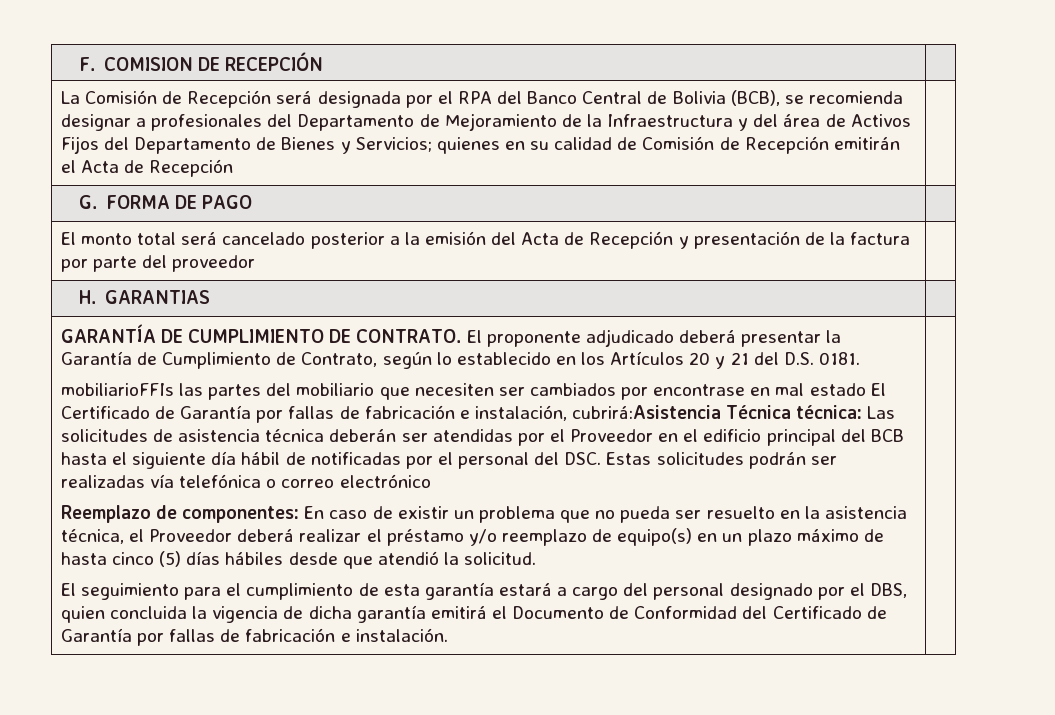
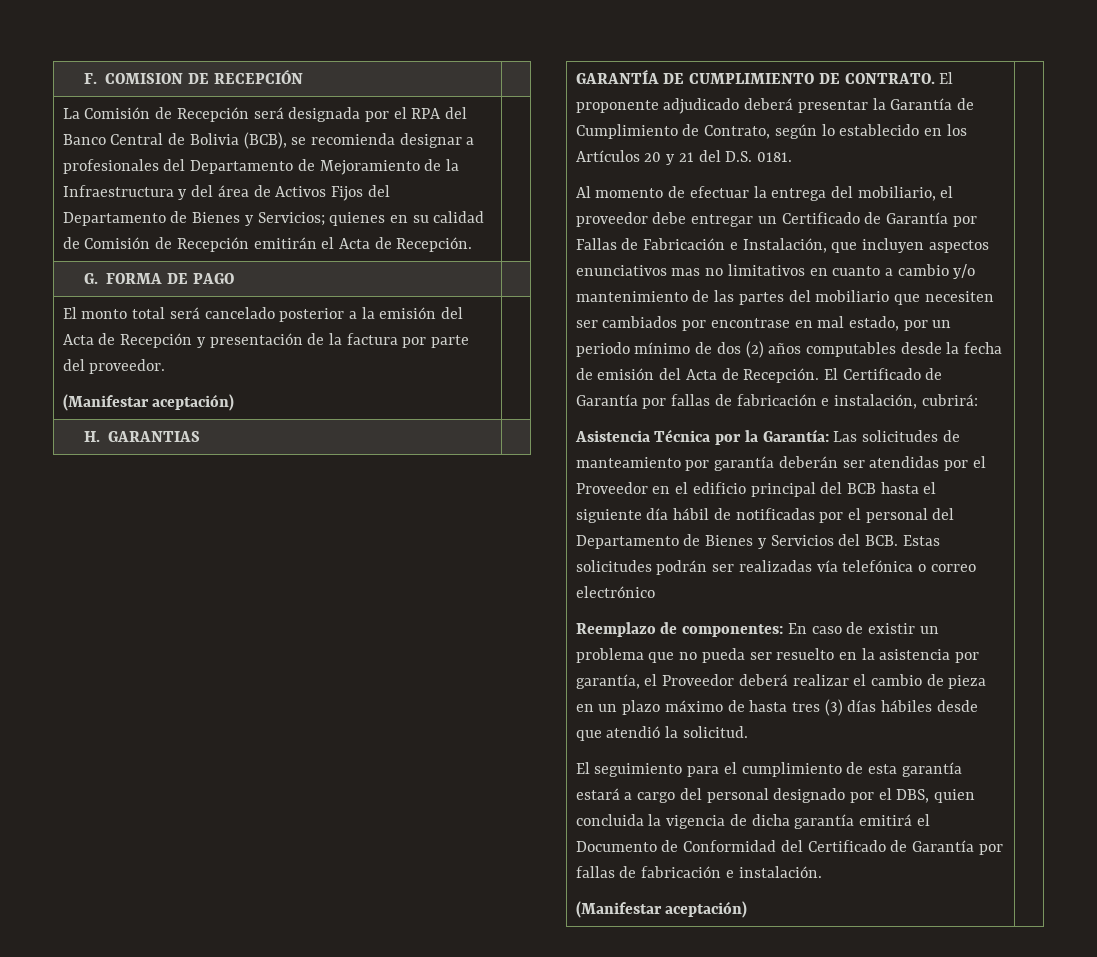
[149,159,234,177] Recepción -> [396,237,473,252] Recepción.
[172,255,256,272] proveedor -> [89,359,166,374] [62,394,235,411] proveedor. // (Manifestar aceptación)
[60,383,174,396] mobiliarioFFIs -> [575,186,954,201] [575,212,977,227] [575,238,989,253] [575,264,976,279] [575,290,710,302] Al momento de efectuar la entrega del mobiliario, el proveedor debe entregar un Certificado de Garantía por Fallas de Fabricación e Instalación, que incluyen aspectos enunciativos mas no limitativos en cuanto a cambio y/o mantenimiento de
[809,383,866,396] estado -> [849,316,952,331] [575,341,1003,358] [575,368,820,383] estado, por un periodo mínimo de dos (2) años computables desde la fecha de emisión del Acta de Recepción.
[572,405,896,419] [60,429,325,442] cubrirá:Asistencia Técnica técnica: Las solicitudes de asistencia técnica -> [921,394,978,406] [574,429,960,445] [575,456,775,471] cubrirá: // Asistencia Técnica por la Garantía: Las solicitudes de manteamiento por garantía
[564,452,602,465] DSC. -> [575,534,899,549] Departamento de Bienes y Servicios del BCB.
[60,529,124,544] técnica, -> [955,652,980,663] [575,674,640,689] por garantía,
[386,528,693,546] préstamo y/o reemplazo de equipo(s) -> [871,674,987,689] cambio de pieza
[112,551,182,567] cinco (5) -> [792,699,843,716] tres (3)
(448, 635) none -> [575,901,748,918] // (Manifestar aceptación)

